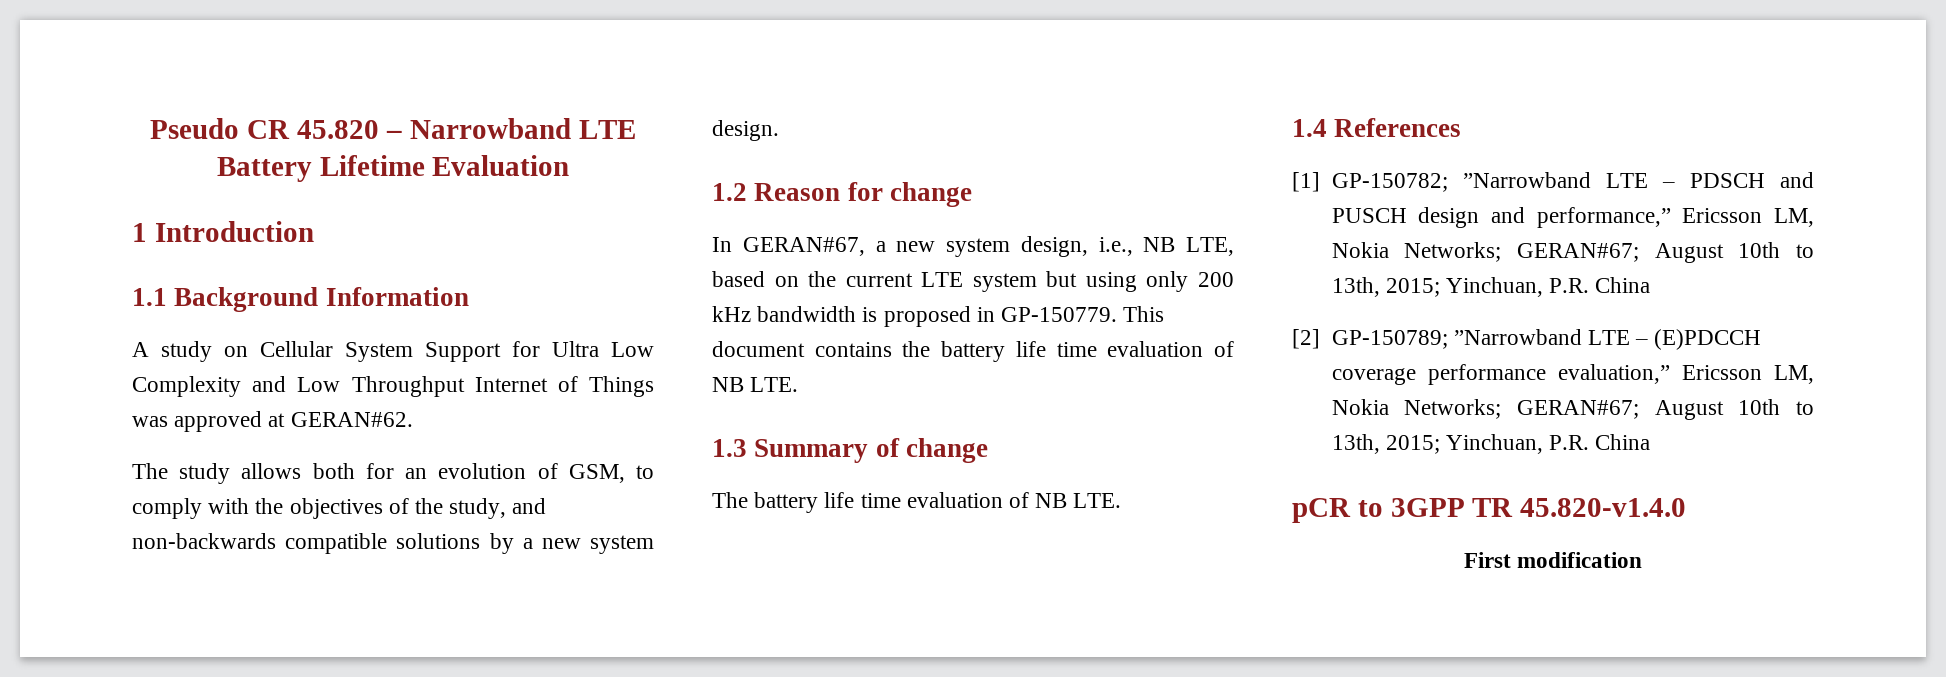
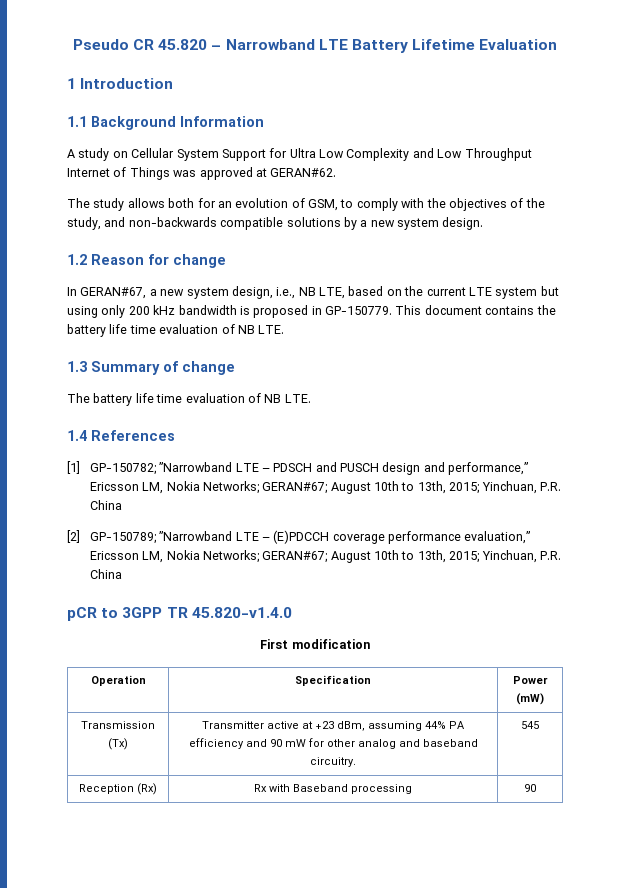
(1643, 560) none -> [90,675,146,686] [295,675,371,686] [513,676,548,684] [516,693,544,705] [81,721,155,729] [108,738,128,750] [202,721,465,731] [188,738,478,749] [310,757,356,767] [521,721,539,729] [79,783,157,795] [254,784,412,794] [524,784,536,792] // Operation | Specification | Power (mW) // Transmission (Tx) | Transmitter active at +23 dBm, assuming 44% PA efficiency and 90 mW for other analog and baseband circuitry. | 545 // Reception (Rx) | Rx with Baseband processing | 90

